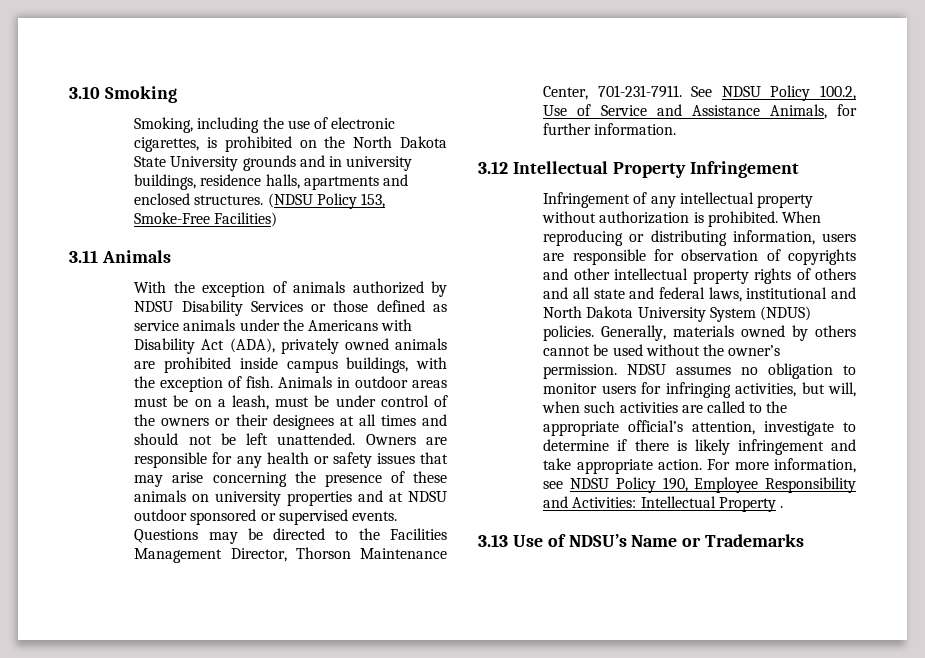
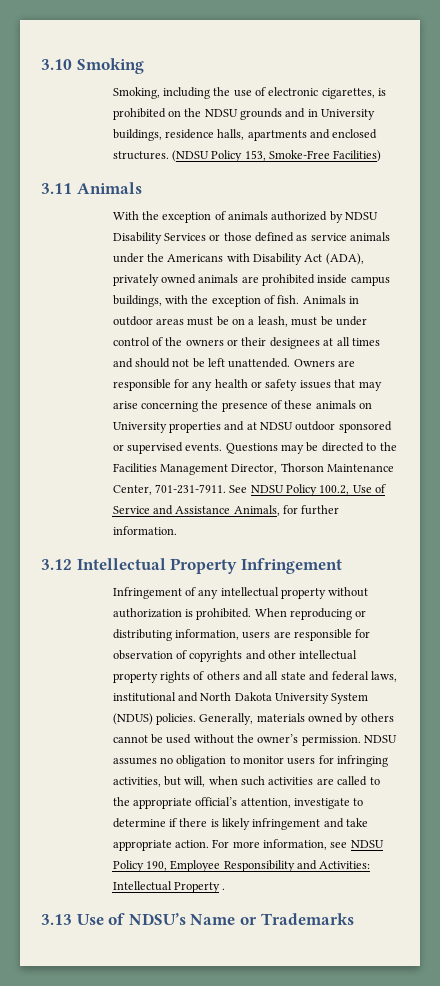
[353,136,447,148] [134,156,239,171] North Dakota State University -> [204,109,238,117] NDSU
[346,156,413,171] university -> [321,109,376,120] University
[215,491,282,506] university -> [112,422,167,433] University

